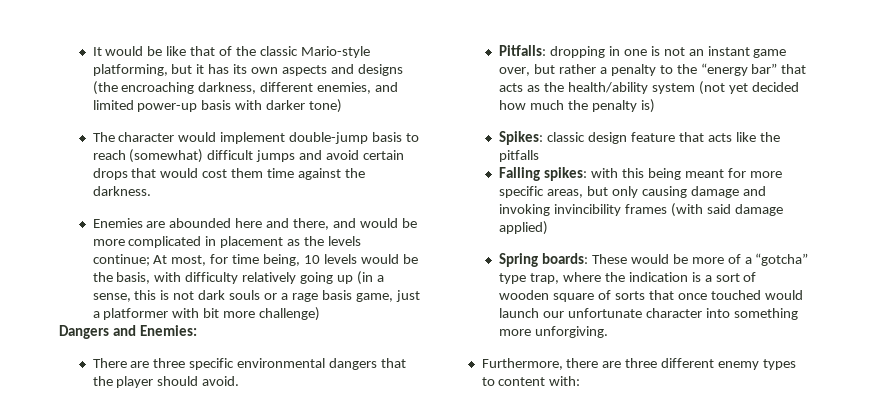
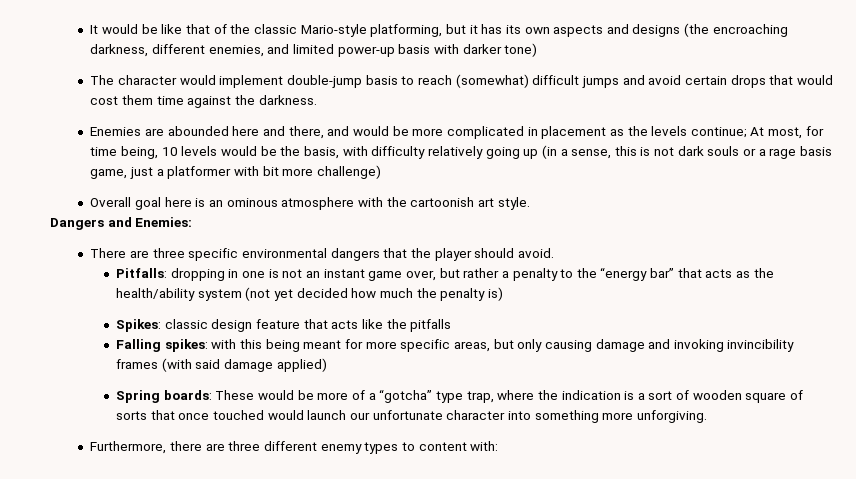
(321, 314) none -> [90,197,530,210] // Overall goal here is an ominous atmosphere with the cartoonish art style.

